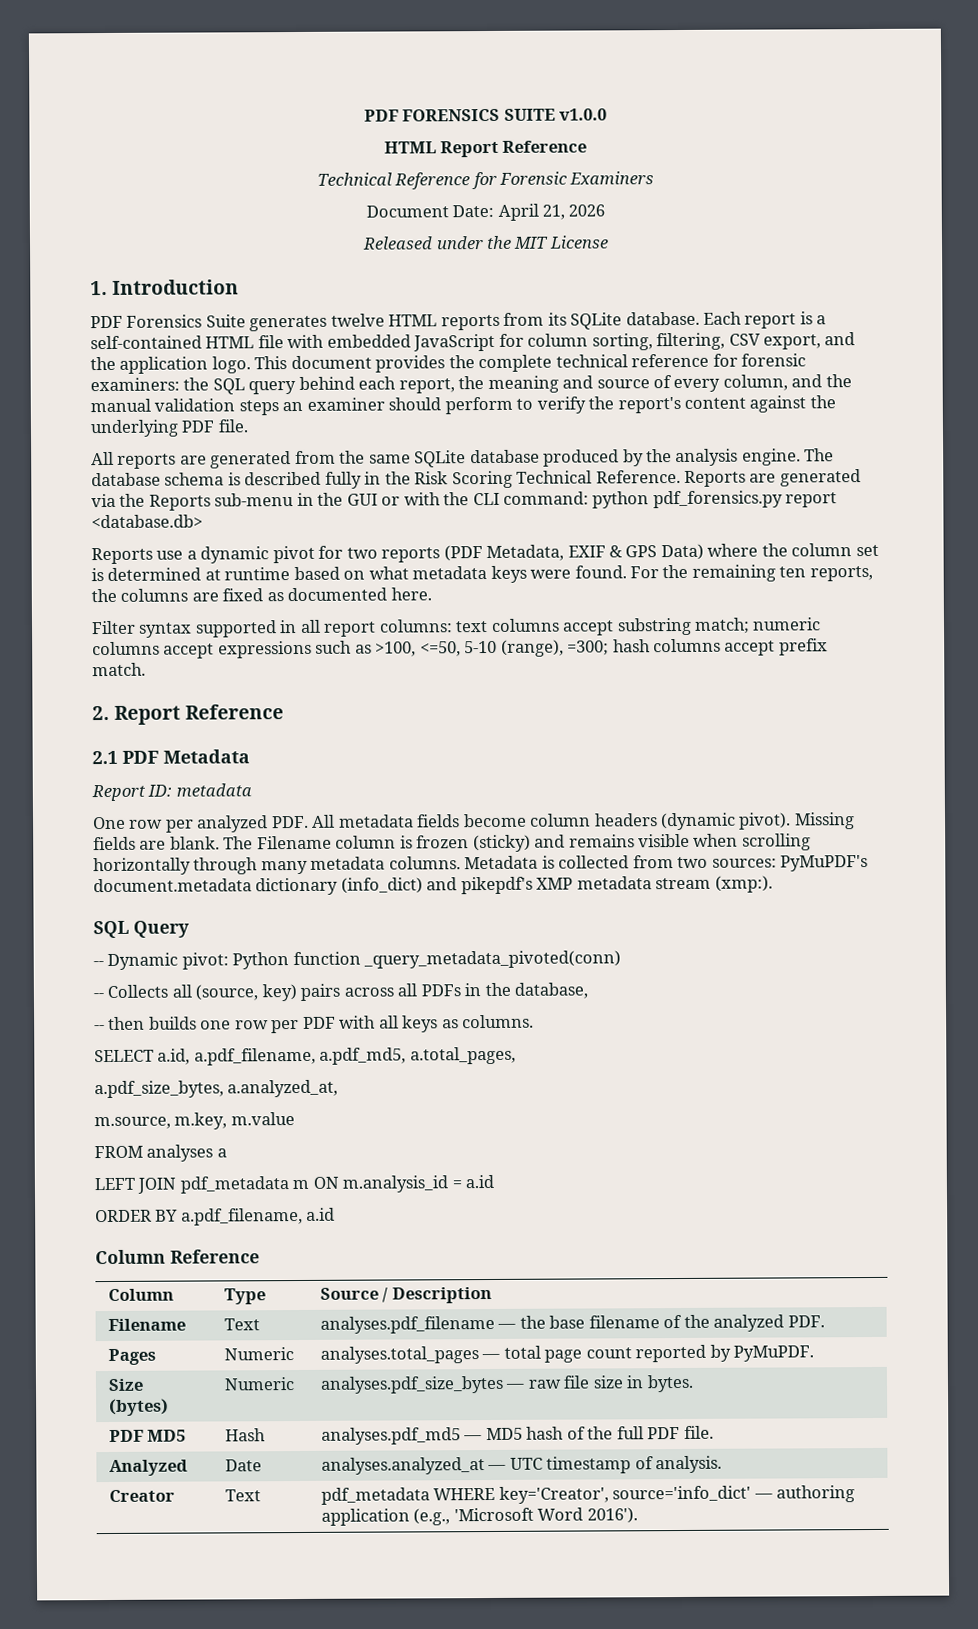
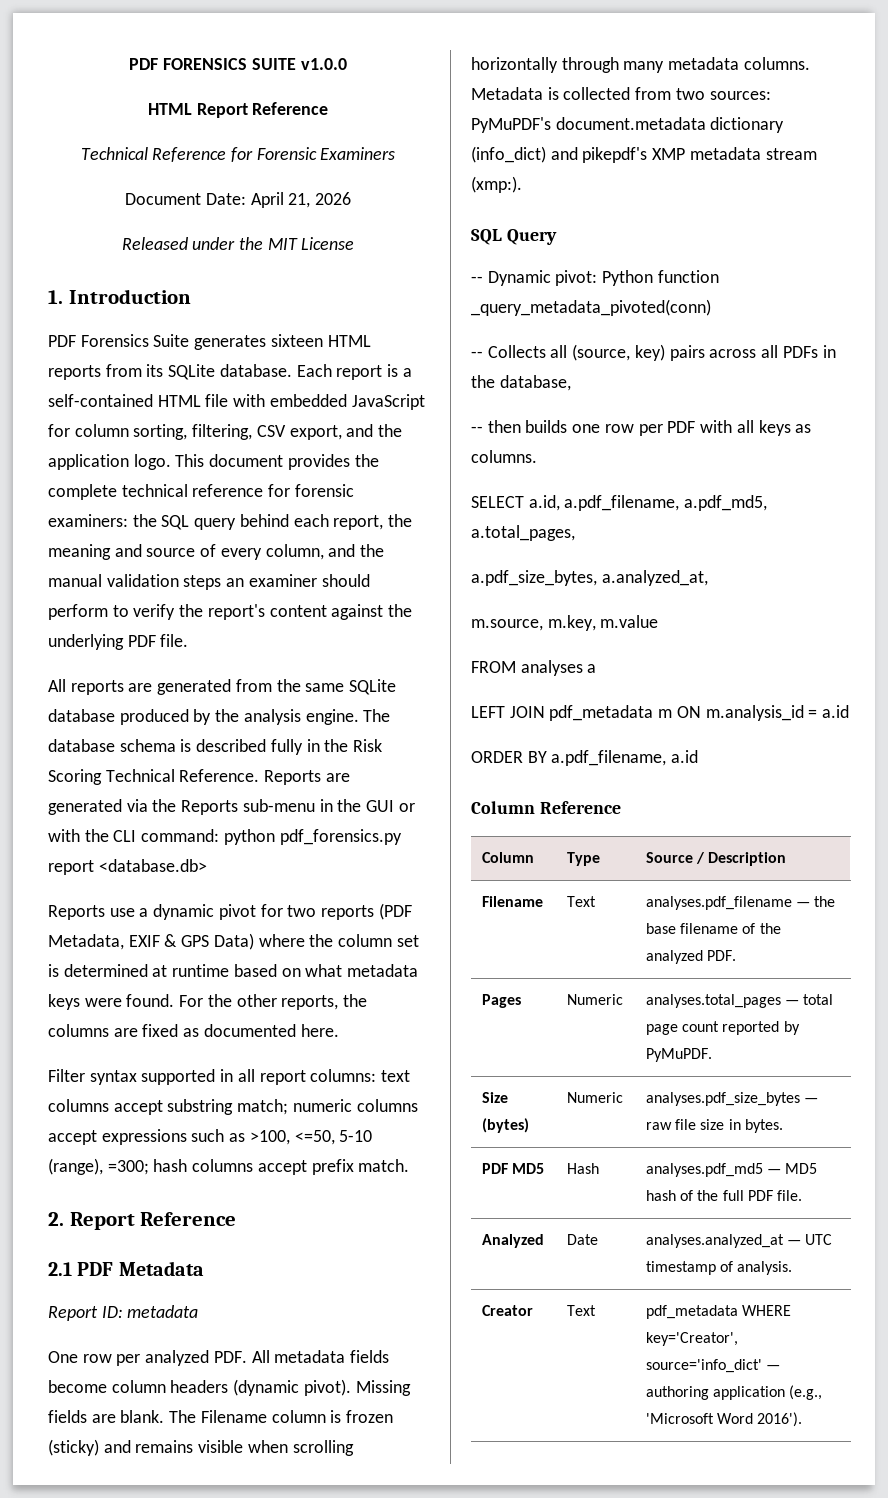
[330,313,385,327] twelve -> [270,334,323,347] sixteen
[691,564,807,582] remaining ten -> [236,994,277,1007] other

